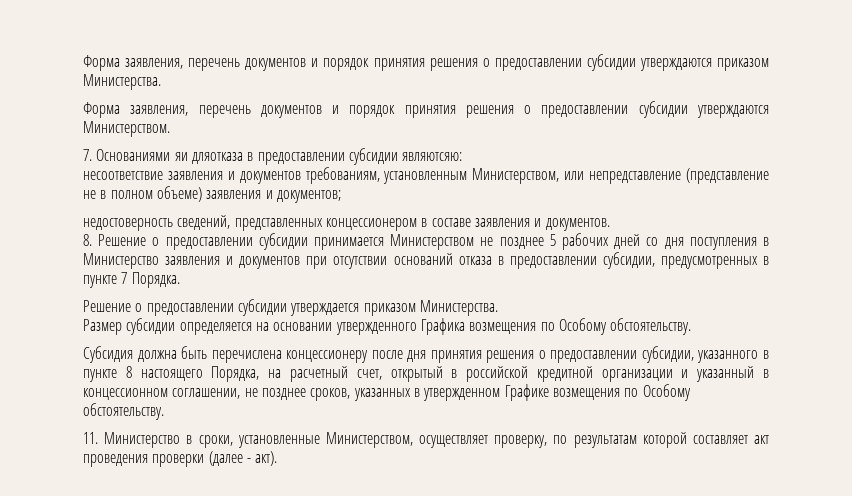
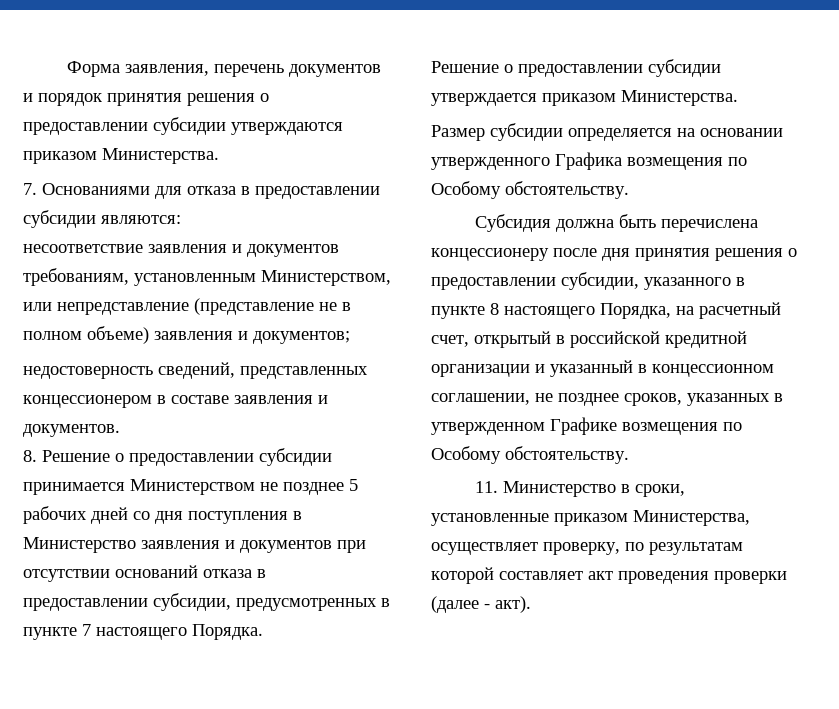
[83,101,769,118] [83,121,170,137] // Форма заявления, перечень документов и порядок принятия решения о предоставлении субсидии утверждаются Министерством. -> (219, 156) none
[174,152,243,164] яи дляотказа -> [155,186,236,199] для отказа
[402,152,463,161] являютсяю: -> [101,215,181,224] являются:
(128, 278) none -> [96,627,187,640] настоящего
[325,432,413,448] Министерством, -> [554,510,750,526] приказом Министерства,

